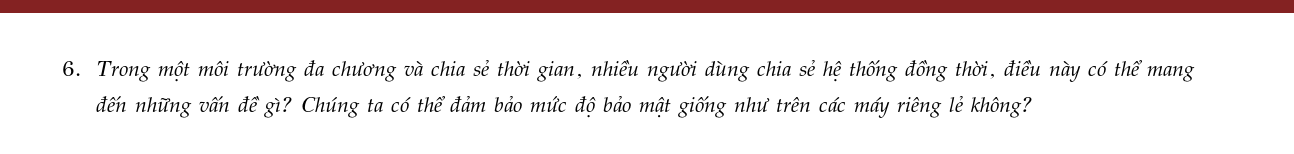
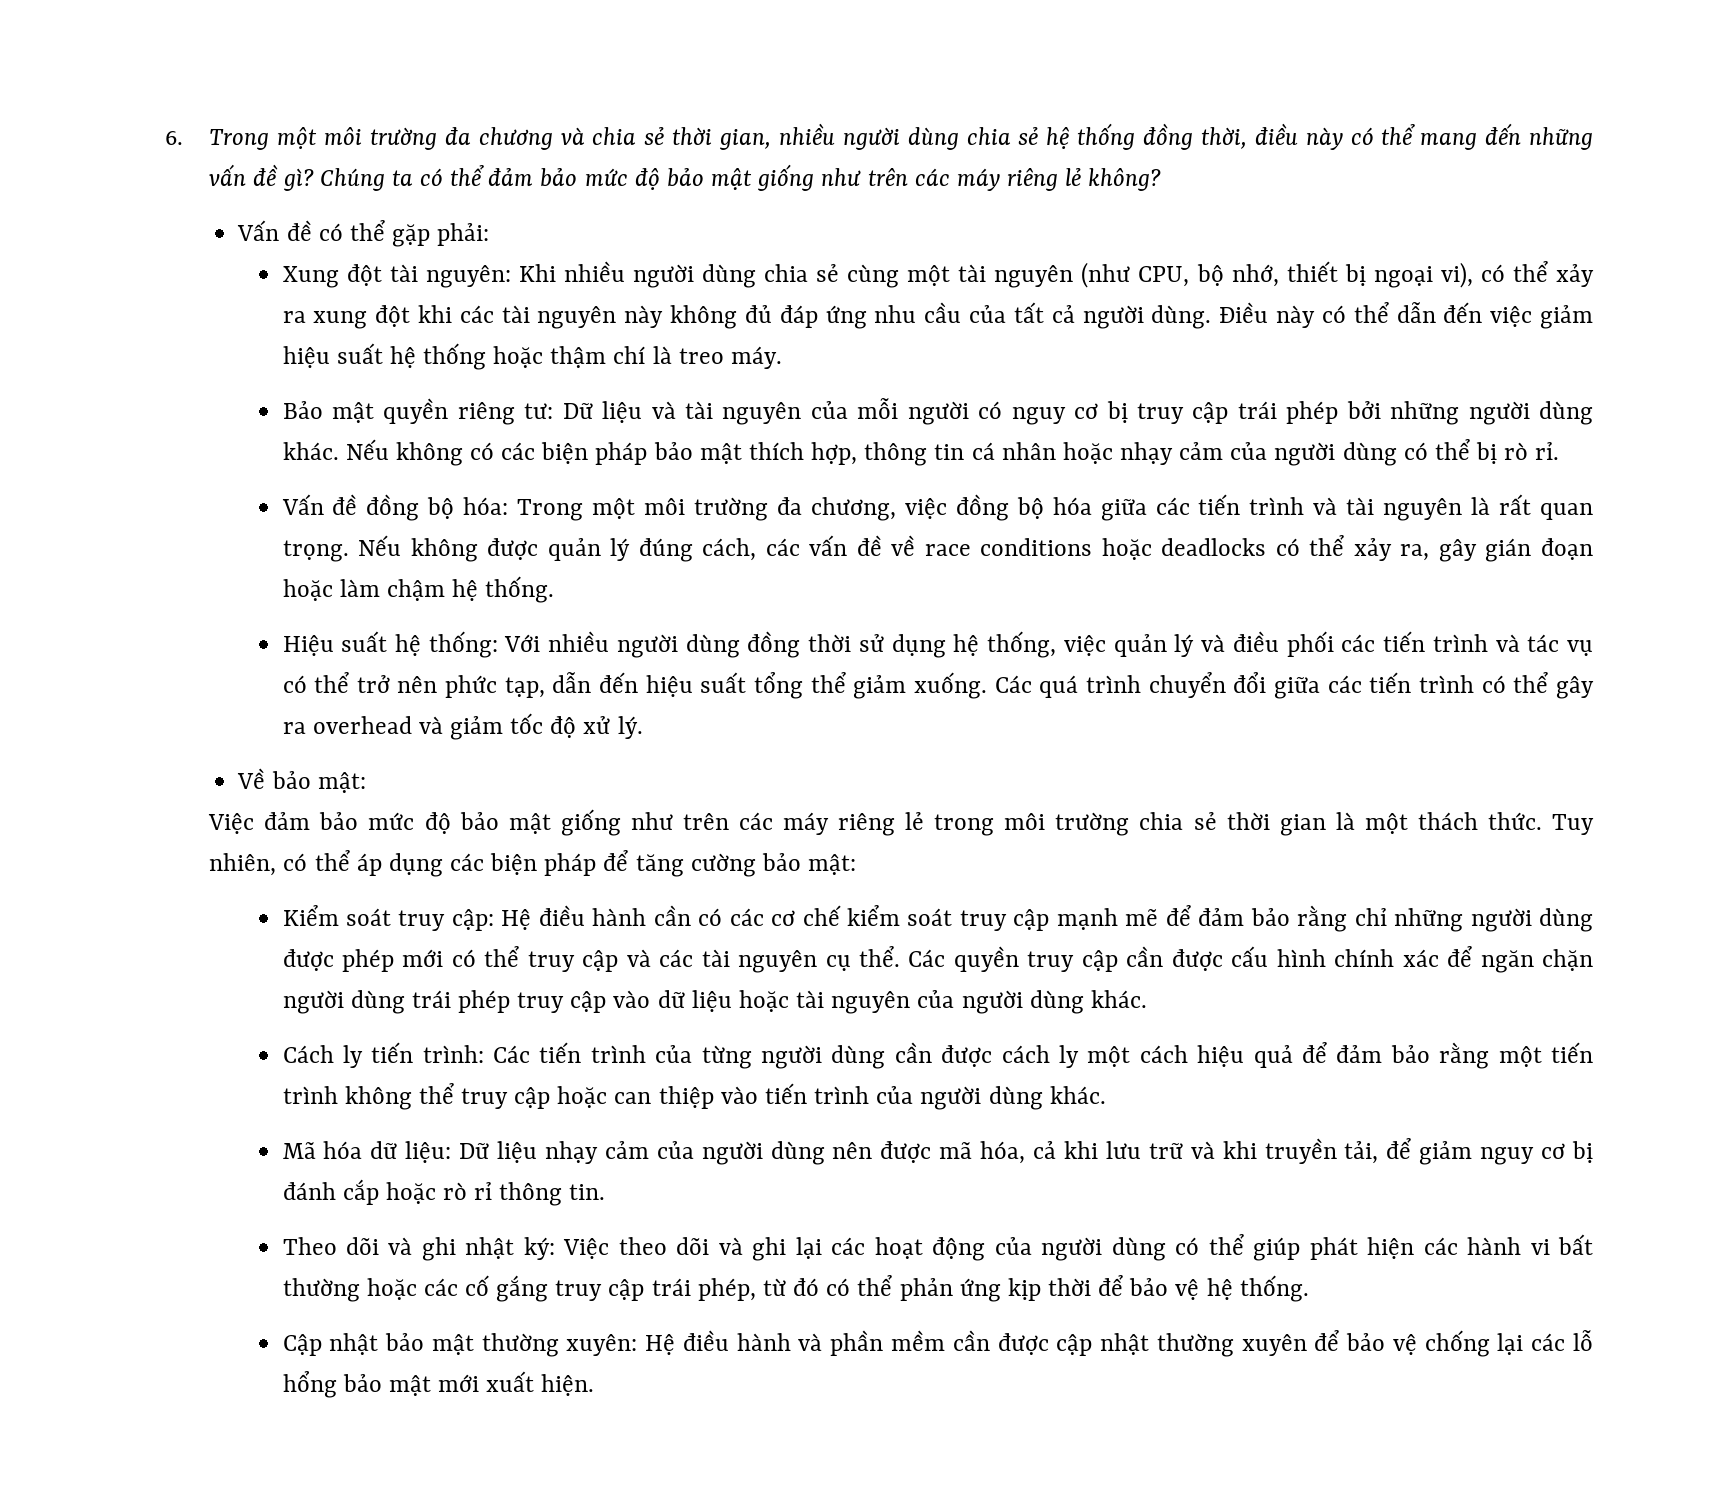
(1034, 107) none -> [237,220,490,247] [282,261,1595,288] [282,302,1593,329] [282,343,782,370] [282,398,1594,425] [282,439,1560,466] [281,494,1594,521] [282,535,1593,562] [282,576,555,603] [282,631,1593,658] [282,672,1595,699] [282,713,643,740] [237,768,366,793] [208,809,1594,836] [209,850,857,877] [282,905,1593,932] [282,946,1593,973] [282,990,1147,1014] [282,1042,1593,1069] [282,1083,1106,1110] [282,1138,1593,1165] [282,1179,606,1206] [282,1234,1593,1261] [282,1275,1309,1302] [282,1330,1593,1357] [282,1371,595,1398] // Vấn đề có thể gặp phải: // Xung đột tài nguyên: Khi nhiều người dùng chia sẻ cùng một tài nguyên (như CPU, bộ nhớ, thiết bị ngoại vi), có thể xảy ra xung đột khi các tài nguyên này không đủ đáp ứng nhu cầu của tất cả người dùng. Điều này có thể dẫn đến việc giảm hiệu suất hệ thống hoặc thậm chí là treo máy. // Bảo mật quyền riêng tư: Dữ liệu và tài nguyên của mỗi người có nguy cơ bị truy cập trái phép bởi những người dùng khác. Nếu không có các biện pháp bảo mật thích hợp, thông tin cá nhân hoặc nhạy cảm của người dùng có thể bị rò rỉ. // Vấn đề đồng bộ hóa: Trong một môi trường đa chương, việc đồng bộ hóa giữa các tiến trình và tài nguyên là rất quan trọng. Nếu không được quản lý đúng cách, các vấn đề về race conditions hoặc deadlocks có thể xảy ra, gây gián đoạn hoặc làm chậm hệ thống. // Hiệu suất hệ thống: Với nhiều người dùng đồng thời sử dụng hệ thống, việc quản lý và điều phối các tiến trình và tác vụ có thể trở nên phức tạp, dẫn đến hiệu suất tổng thể giảm xuống. Các quá trình chuyển đổi giữa các tiến trình có thể gây ra overhead và giảm tốc độ xử lý. // Về bảo mật: // Việc đảm bảo mức độ bảo mật giống như trên các máy riêng lẻ trong môi trường chia sẻ thời gian là một thách thức. Tuy nhiên, có thể áp dụng các biện pháp để tăng cường bảo mật: // Kiểm soát truy cập: Hệ điều hành cần có các cơ chế kiểm soát truy cập mạnh mẽ để đảm bảo rằng chỉ những người dùng được phép mới có thể truy cập và các tài nguyên cụ thể. Các quyền truy cập cần được cấu hình chính xác để ngăn chặn người dùng trái phép truy cập vào dữ liệu hoặc tài nguyên của người dùng khác. // Cách ly tiến trình: Các tiến trình của từng người dùng cần được cách ly một cách hiệu quả để đảm bảo rằng một tiến trình không thể truy cập hoặc can thiệp vào tiến trình của người dùng khác. // Mã hóa dữ liệu: Dữ liệu nhạy cảm của người dùng nên được mã hóa, cả khi lưu trữ và khi truyền tải, để giảm nguy cơ bị đánh cắp hoặc rò rỉ thông tin. // Theo dõi và ghi nhật ký: Việc theo dõi và ghi lại các hoạt động của người dùng có thể giúp phát hiện các hành vi bất thường hoặc các cố gắng truy cập trái phép, từ đó có thể phản ứng kịp thời để bảo vệ hệ thống. // Cập nhật bảo mật thường xuyên: Hệ điều hành và phần mềm cần được cập nhật thường xuyên để bảo vệ chống lại các lỗ hổng bảo mật mới xuất hiện.

